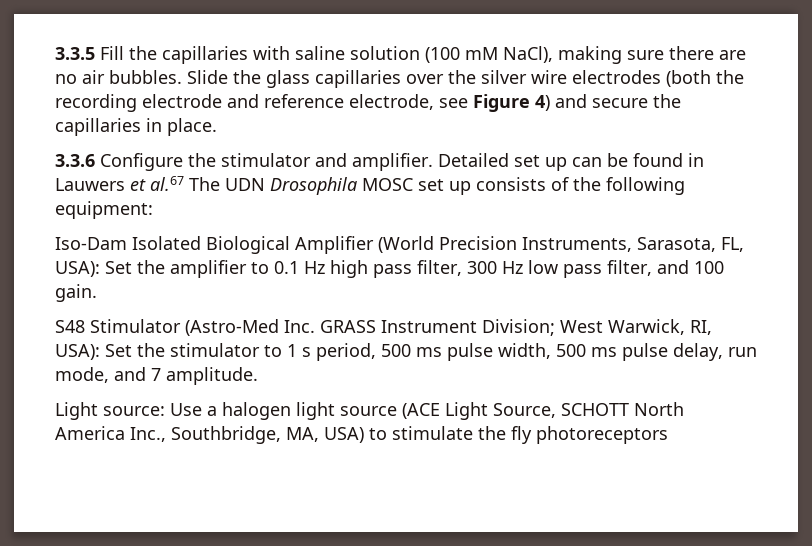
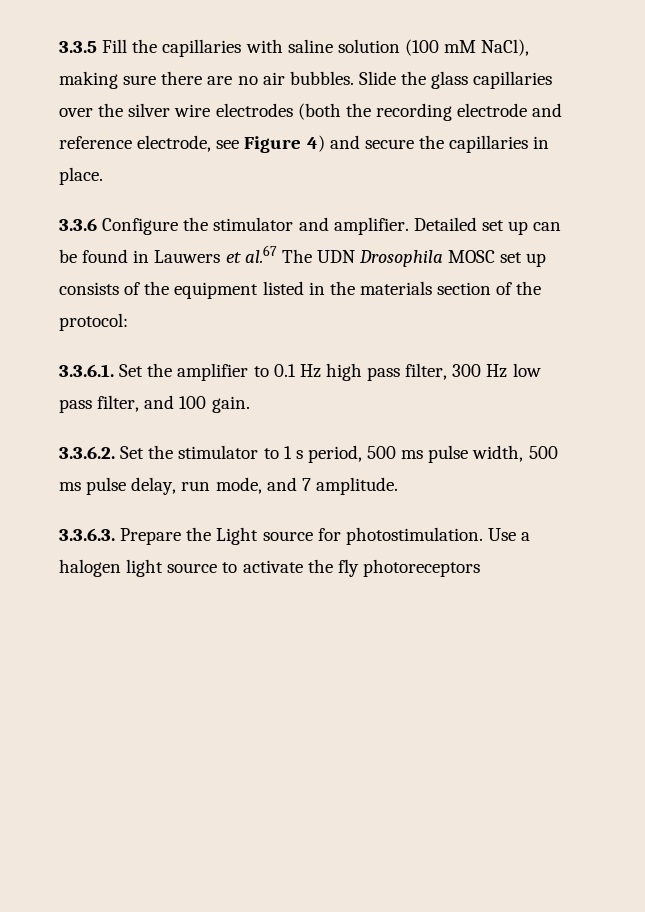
[606,177,685,195] [55,201,153,219] [55,236,744,254] [55,261,100,277] following equipment: // Iso-Dam Isolated Biological Amplifier (World Precision Instruments, Sarasota, FL, USA): -> [174,281,542,299] [59,313,128,331] [59,364,114,377] equipment listed in the materials section of the protocol: // 3.3.6.1.
[55,319,712,336] [55,344,100,360] S48 Stimulator (Astro-Med Inc. GRASS Instrument Division; West Warwick, RI, USA): -> [59,446,115,459] 3.3.6.2.
[55,402,165,420] Light source: -> [59,527,483,545] 3.3.6.3. Prepare the Light source for photostimulation.
[402,402,684,420] [55,426,473,444] (ACE Light Source, SCHOTT North America Inc., Southbridge, MA, USA) to stimulate -> [222,560,303,573] to activate

